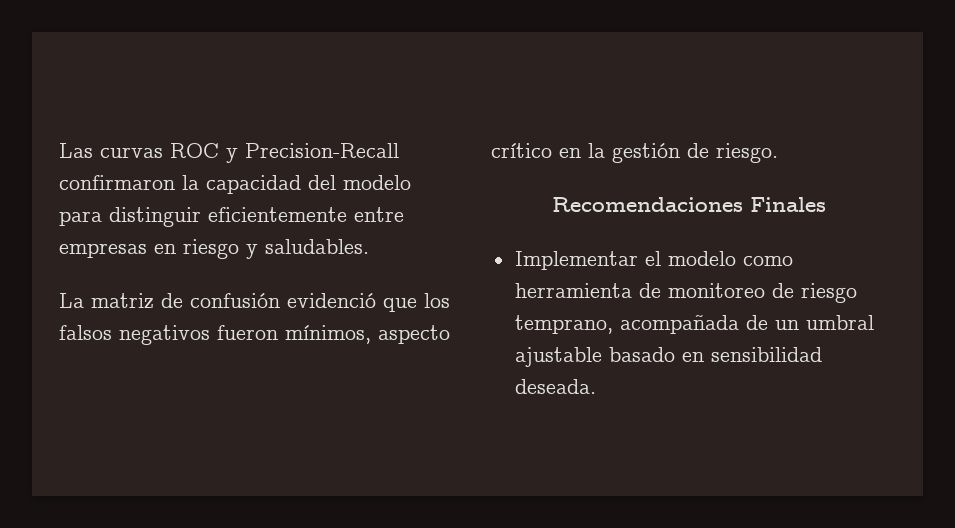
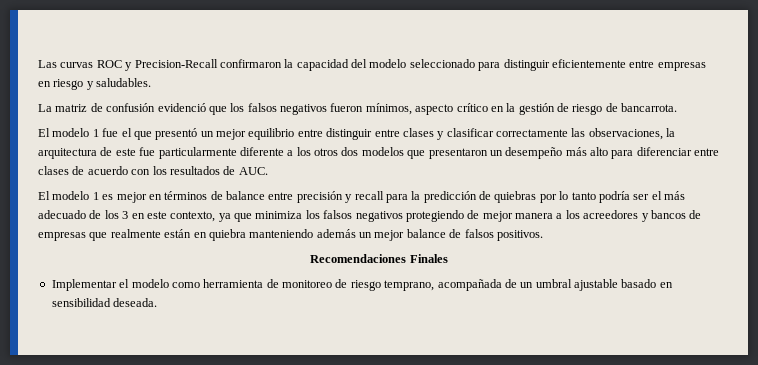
(411, 182) none -> [409,59,475,68] seleccionado
[716,143,778,163] riesgo. -> [572,103,678,115] [38,128,676,140] [38,147,720,159] [38,166,268,175] [38,191,685,203] [38,210,702,222] [38,229,543,241] riesgo de bancarrota. // El modelo 1 fue el que presentó un mejor equilibrio entre distinguir entre clases y clasificar correctamente las observaciones, la arquitectura de este fue particularmente diferente a los otros dos modelos que presentaron un desempeño más alto para diferenciar entre clases de acuerdo con los resultados de AUC. // El modelo 1 es mejor en términos de balance entre precisión y recall para la predicción de quiebras por lo tanto podría ser el más adecuado de los 3 en este contexto, ya que minimiza los falsos negativos protegiendo de mejor manera a los acreedores y bancos de empresas que realmente están en quiebra manteniendo además un mejor balance de falsos positivos.

